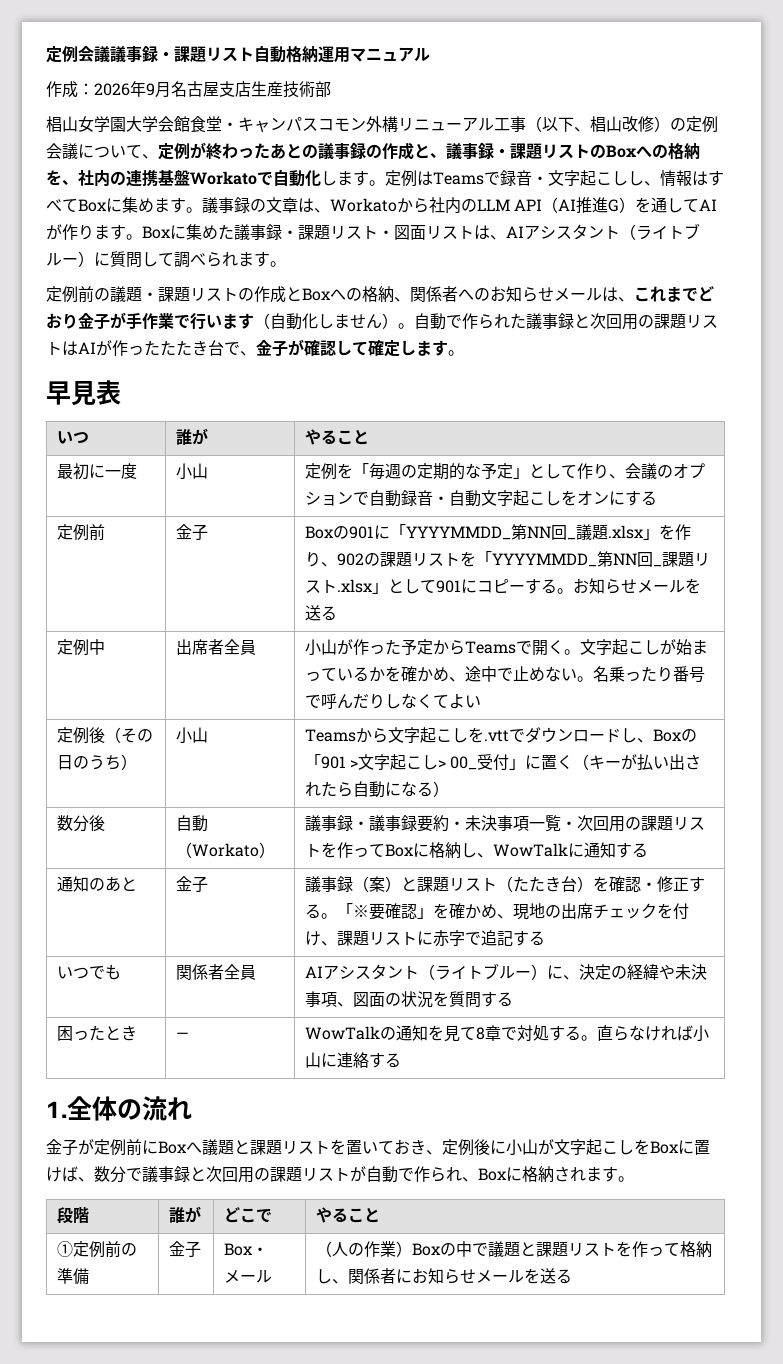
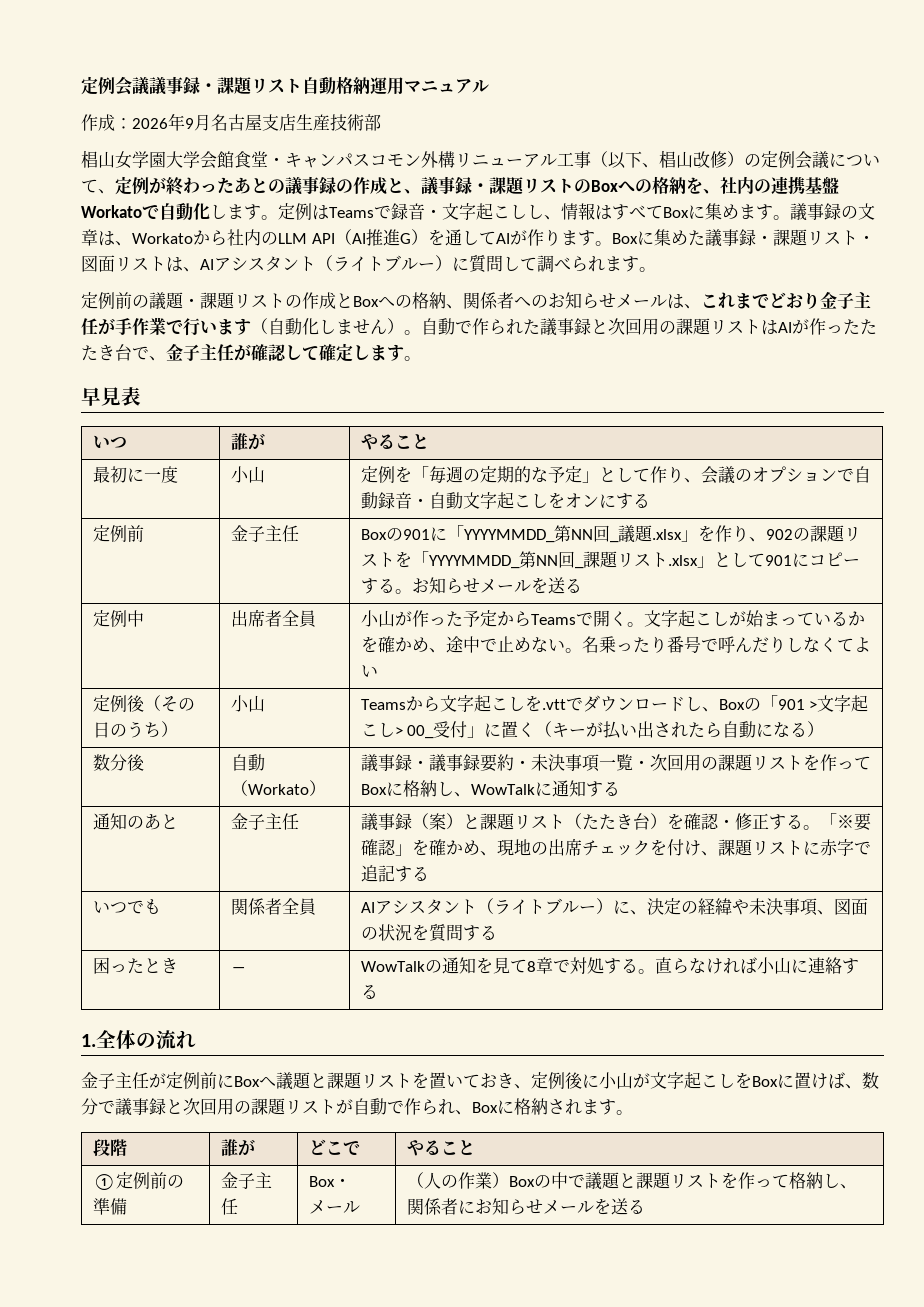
(110, 321) none -> [854,292,871,308] [81,318,98,335] 主任
(288, 348) none -> [200,344,234,361] 主任
(208, 532) none -> [264,525,299,542] 主任
(208, 884) none -> [264,813,299,830] 主任
(78, 1147) none -> [115,1072,149,1089] 主任
(201, 1249) none -> [254,1172,272,1188] [220,1198,238,1215] 主任

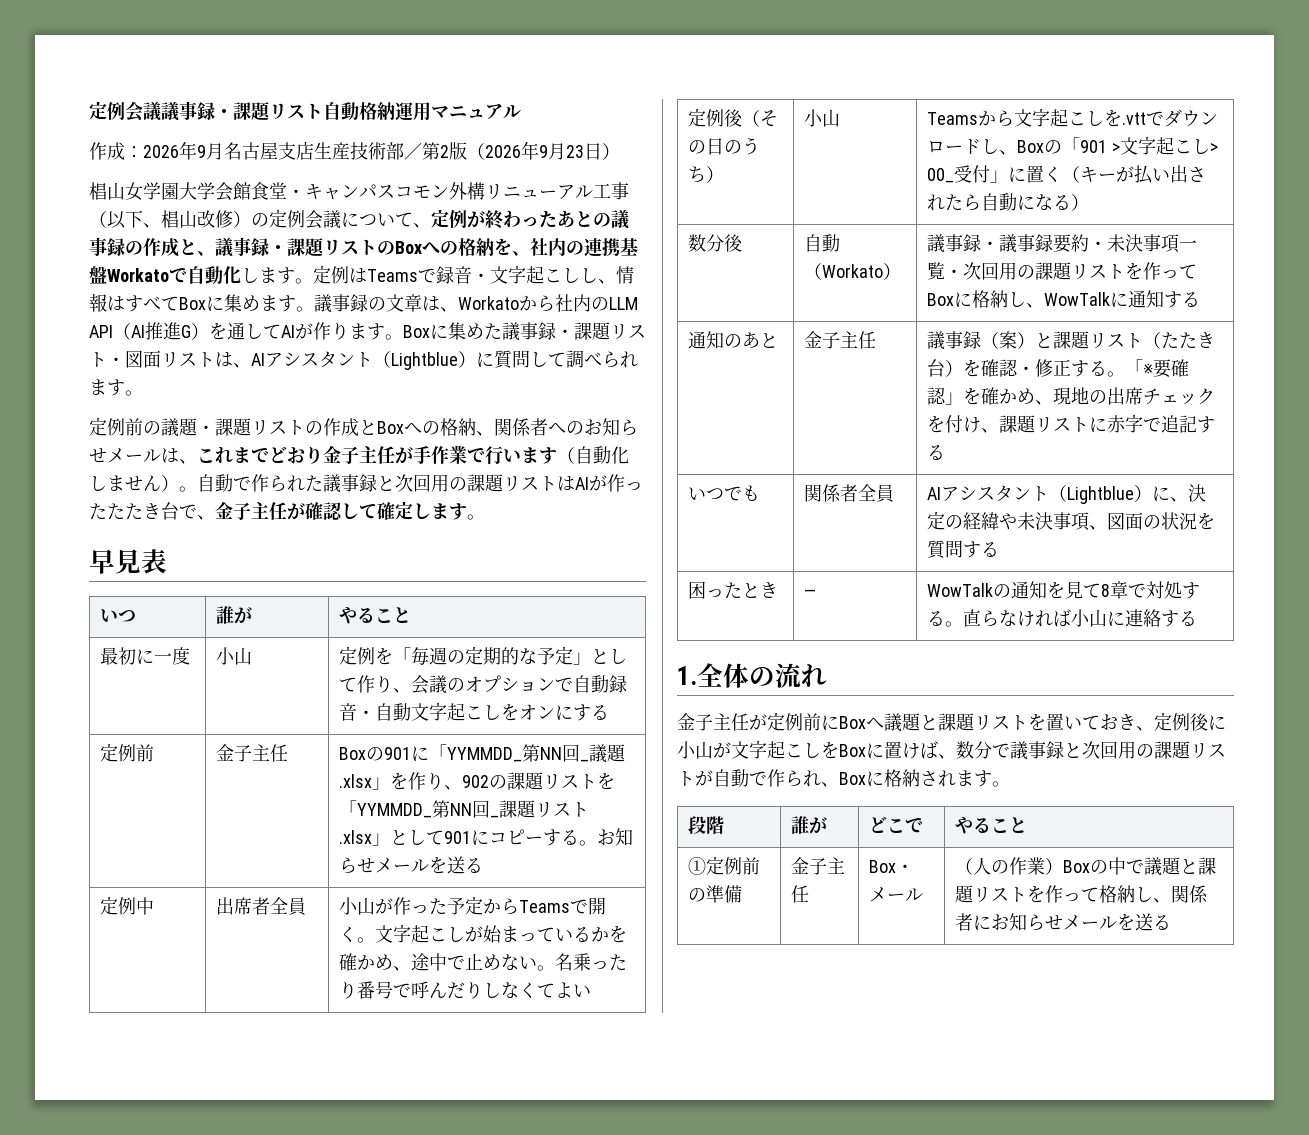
(381, 122) none -> [404,141,620,160] ／第2版（2026年9月23日）
[333,255,435,272] ライトブルー -> [391,352,458,370] Lightblue
[463,529,555,543] YYYYMMDD_ -> [447,747,523,762] YYMMDD_
[428,555,520,569] YYYYMMDD_ -> [357,803,433,818] YYMMDD_
[493,898,596,915] ライトブルー -> [1067,486,1135,504] Lightblue

